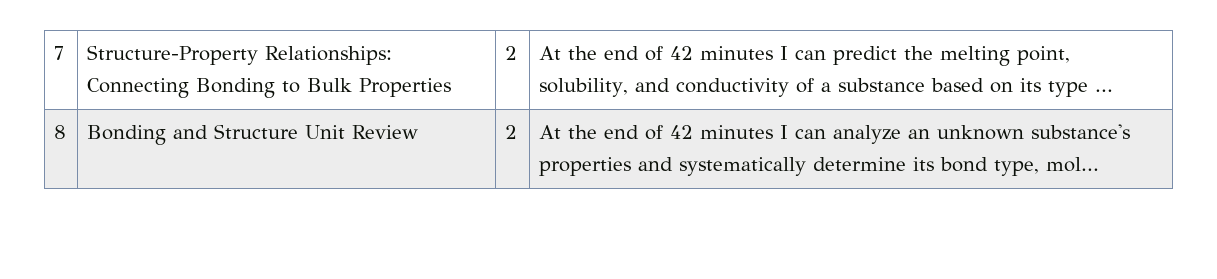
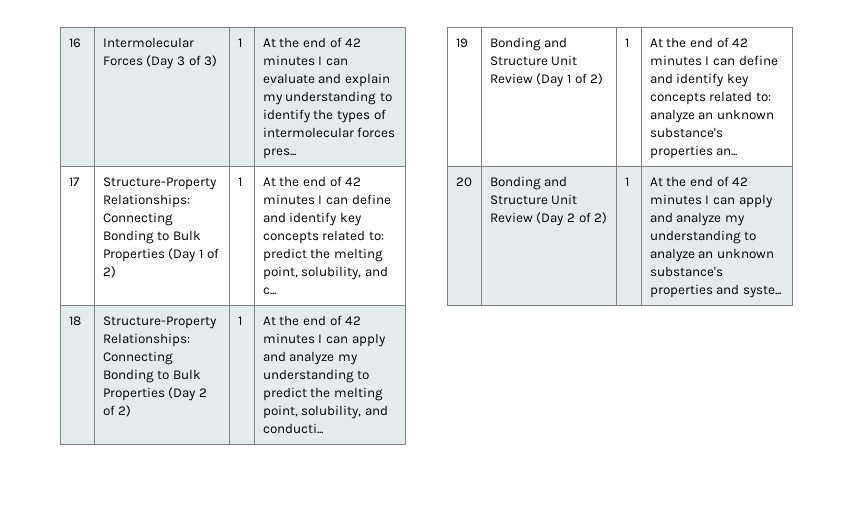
[54,46,65,60] [87,45,393,65] [87,78,452,98] [505,46,518,60] [539,46,1071,66] [539,78,1114,97] [54,125,67,139] [87,124,419,145] [505,125,518,139] [539,125,827,140] 7 | Structure-Property Relationships: Connecting Bonding to Bulk Properties | 2 | At the end of 42 minutes I can predict the melting point, solubility, and conductivity of a substance based on its type ... // 8 | Bonding and Structure Unit Review | 2 | At the end of 42 minutes I can -> [68,38,81,48] [102,37,194,48] [102,55,218,69] [237,38,242,47] [262,37,362,48] [262,55,349,66] [262,73,391,87] [262,91,393,105] [262,109,386,123] [262,127,396,138] [262,148,296,159] [68,177,80,186] [102,177,217,190] [102,194,190,208] [102,212,173,226] [102,230,202,244] [102,248,219,262] [102,266,116,278] [237,177,242,186] [262,176,362,187] [262,194,391,205] [262,212,363,226] [262,230,385,244] [262,248,384,262] [262,266,389,280] [262,287,276,295] [68,316,81,326] [102,316,217,329] [102,333,190,347] [102,351,173,365] [102,369,202,383] [102,387,208,401] [102,405,132,417] [237,316,242,325] [262,315,362,326] [262,333,386,347] [262,351,359,365] [262,369,370,383] [262,387,384,401] [262,405,389,419] [262,423,323,434] [455,38,468,48] [489,37,568,51] [489,55,578,66] [489,73,604,87] [624,38,629,47] [649,37,749,48] [649,55,778,66] [649,73,750,87] [649,91,772,105] [649,109,775,123] [649,127,723,138] [649,145,738,159] [455,177,472,187] [489,176,568,190] [489,194,578,205] [489,212,608,226] [624,177,629,186] [649,176,749,187] [649,194,773,208] [649,212,746,226] [649,230,757,244] 16 | Intermolecular Forces (Day 3 of 3) | 1 | At the end of 42 minutes I can evaluate and explain my understanding to identify the types of intermolecular forces pres... // 17 | Structure-Property Relationships: Connecting Bonding to Bulk Properties (Day 1 of 2) | 1 | At the end of 42 minutes I can define and identify key concepts related to: predict the melting point, solubility, and c... // 18 | Structure-Property Relationships: Connecting Bonding to Bulk Properties (Day 2 of 2) | 1 | At the end of 42 minutes I can apply and analyze my understanding to predict the melting point, solubility, and conducti... // 19 | Bonding and Structure Unit Review (Day 1 of 2) | 1 | At the end of 42 minutes I can define and identify key concepts related to: analyze an unknown substance's properties an... // 20 | Bonding and Structure Unit Review (Day 2 of 2) | 1 | At the end of 42 minutes I can apply and analyze my understanding to
[679,157,1100,176] systematically determine its bond type, mol... -> [743,285,782,298] syste...

